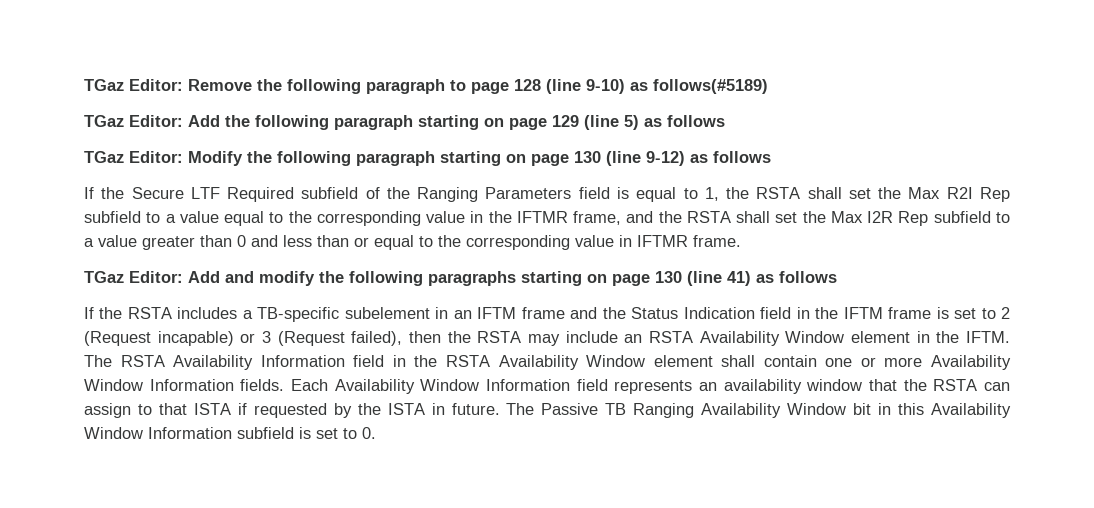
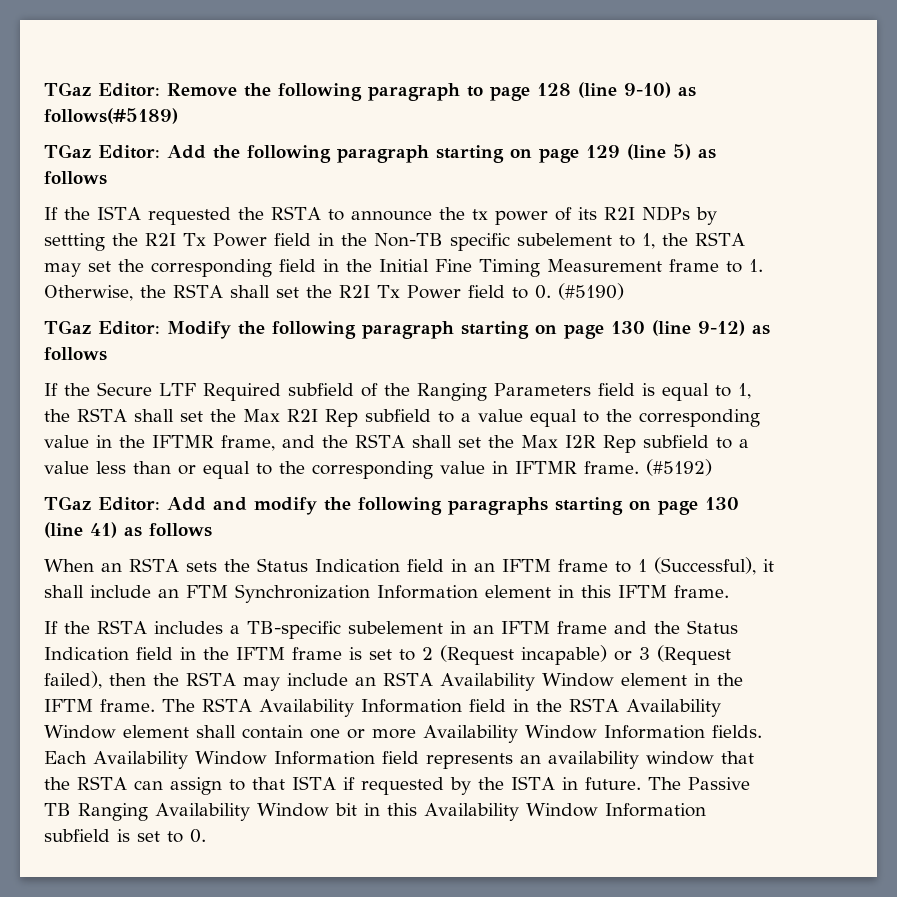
(725, 121) none -> [44,206,717,225] [44,232,745,251] [44,259,763,277] [44,283,624,301] // If the ISTA requested the RSTA to announce the tx power of its R2I NDPs by settting the R2I Tx Power field in the Non-TB specific subelement to 1, the RSTA may set the corresponding field in the Initial Fine Timing Measurement frame to 1. Otherwise, the RSTA shall set the R2I Tx Power field to 0. (#5190)
[142,235,278,250] greater than 0 and -> (89, 467) none
(741, 241) none -> [646,459,712,476] (#5192)
(837, 277) none -> [44,557,774,575] [44,584,729,603] // When an RSTA sets the Status Indication field in an IFTM frame to 1 (Successful), it shall include an FTM Synchronization Information element in this IFTM frame.
[965,331,1010,343] IFTM. -> [44,699,155,712] IFTM frame.

